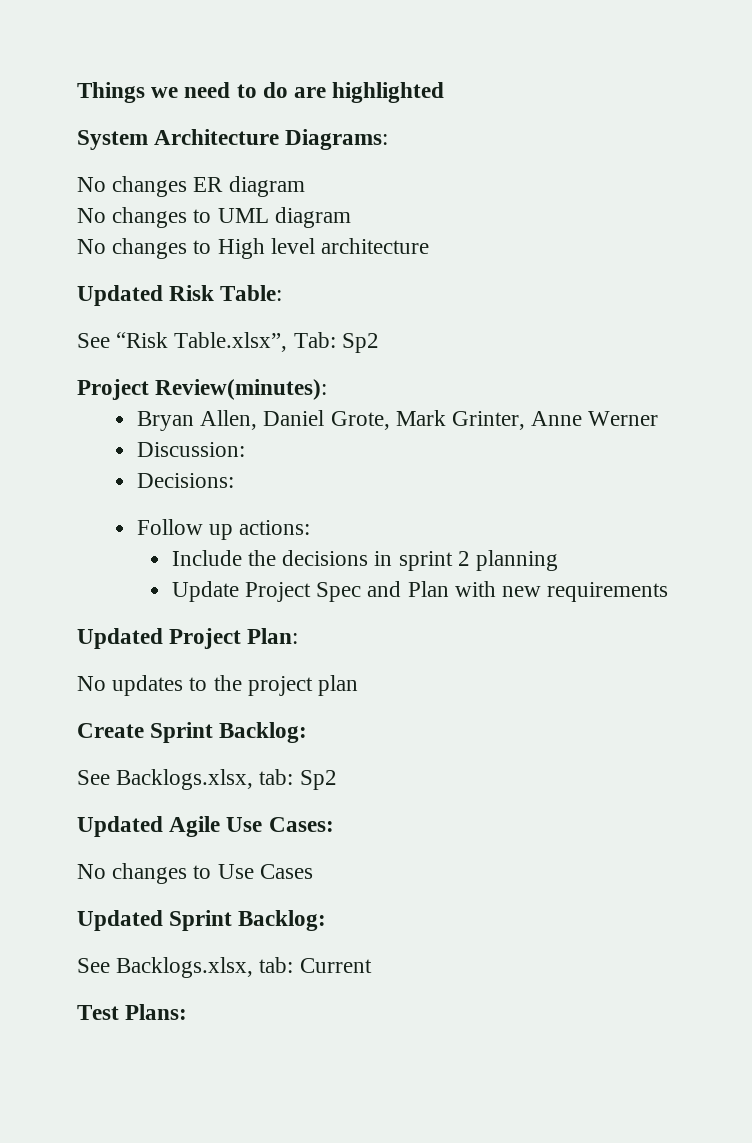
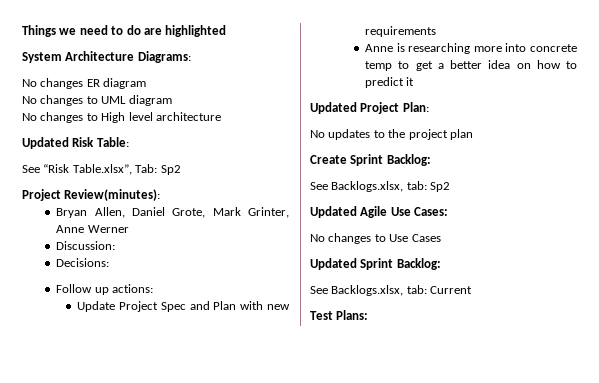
[171,550,558,571] // Include the decisions in sprint 2 planning -> (154, 288) none
(669, 592) none -> [365,43,577,54] [365,60,577,71] [365,77,415,88] // Anne is researching more into concrete temp to get a better idea on how to predict it

